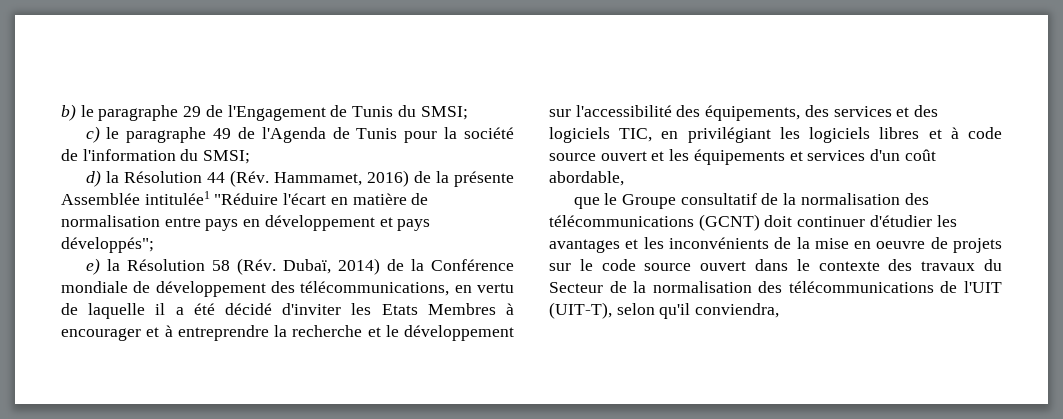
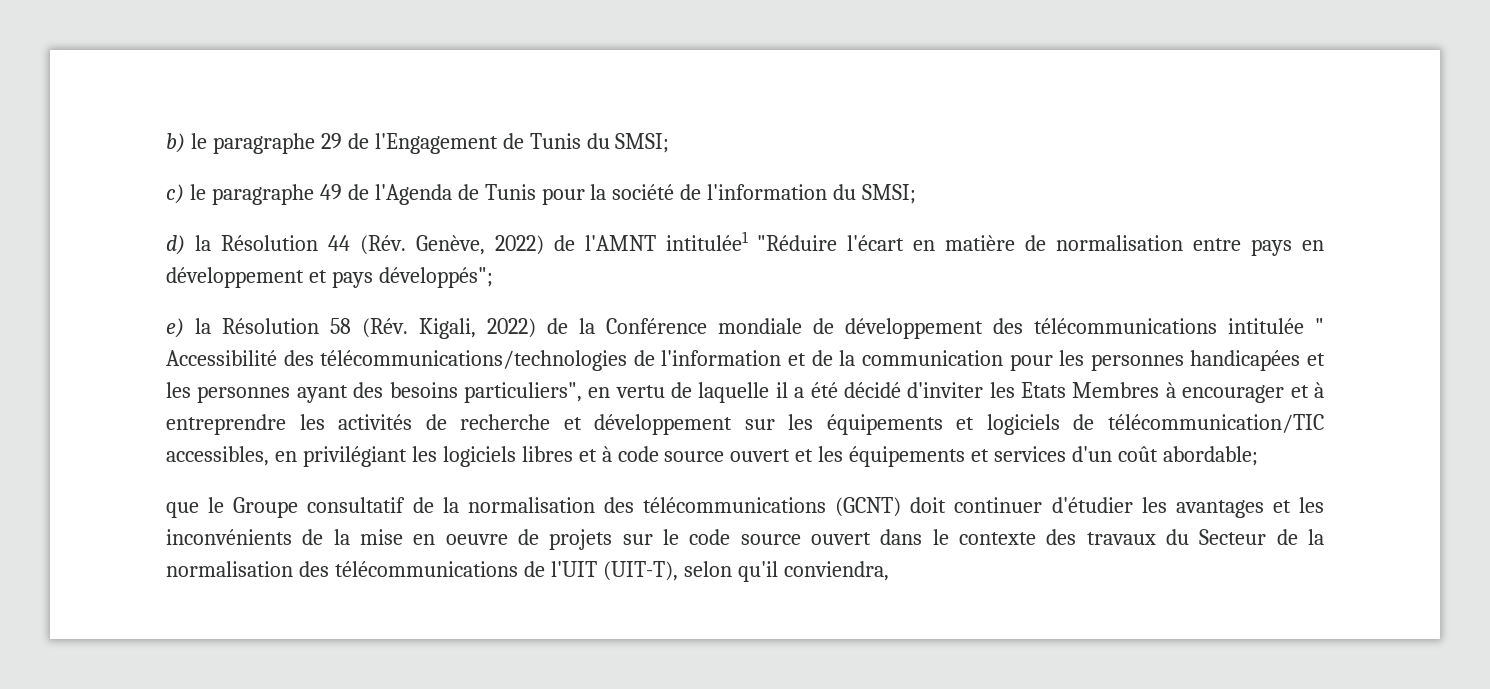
[273,170,515,187] [61,193,140,205] Hammamet, 2016) de la présente Assemblée -> [415,235,656,255] Genève, 2022) de l'AMNT
[282,258,380,275] Dubaï, 2014) -> [419,318,536,339] Kigali, 2022)
[300,281,450,296] télécommunications, -> [1034,318,1324,334] [166,350,1325,371] [166,382,582,403] télécommunications intitulée " Accessibilité des télécommunications/technologies de l'information et de la communication pour les personnes handicapées et les personnes ayant des besoins particuliers",
[274,325,287,337] la -> [299,414,447,430] les activités de
[385,325,399,337] le -> (582, 423) none
[575,105,939,121] [549,127,653,143] l'accessibilité des équipements, des services et des logiciels TIC, -> [788,414,1324,435] [166,446,269,466] les équipements et logiciels de télécommunication/TIC accessibles,
[549,171,624,186] abordable, -> [1162,446,1258,466] abordable;

